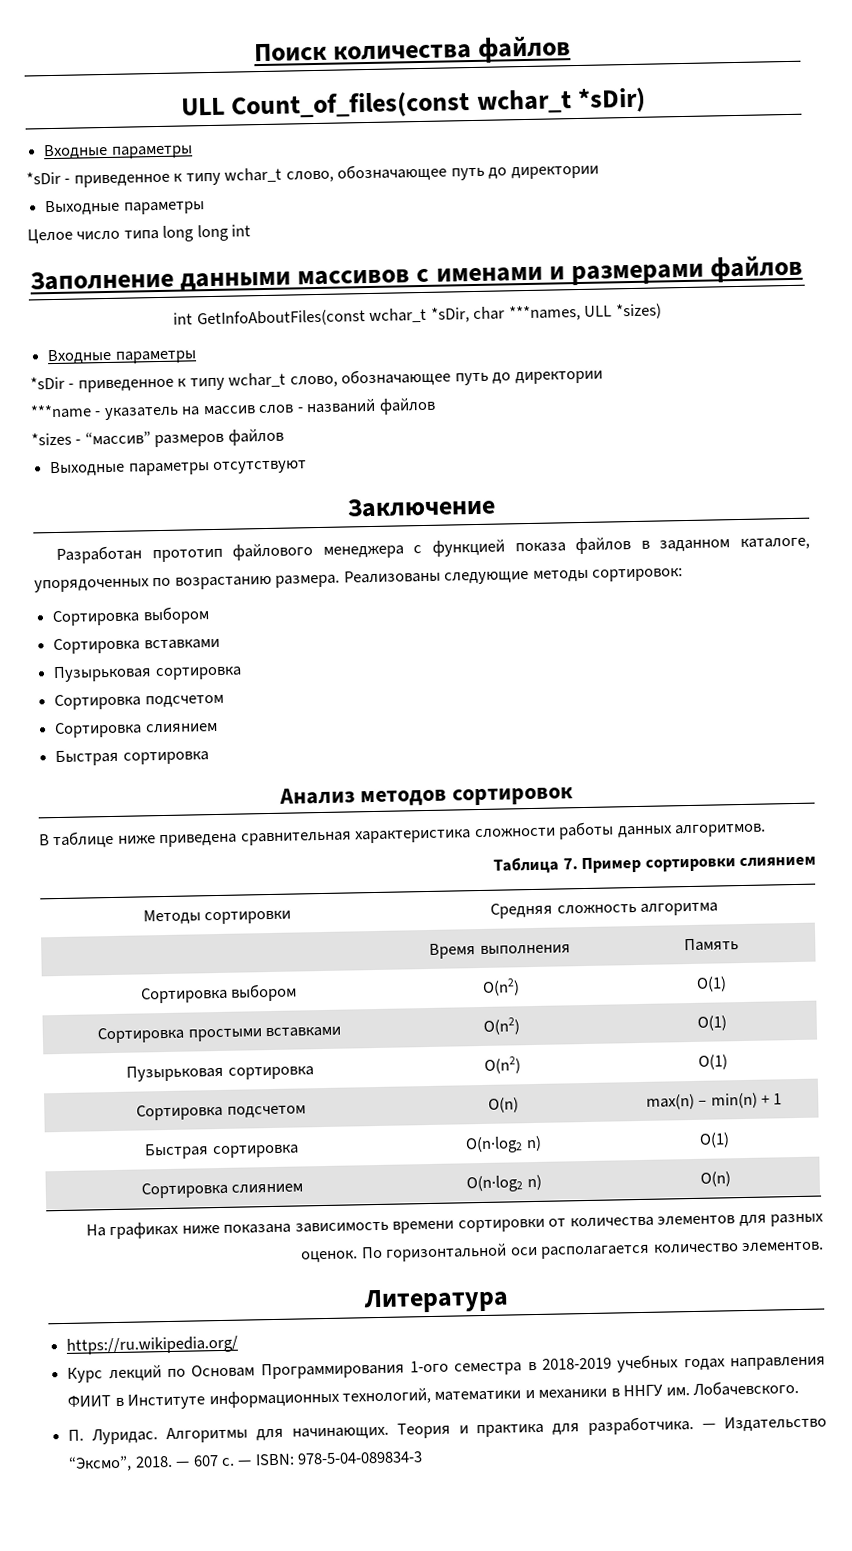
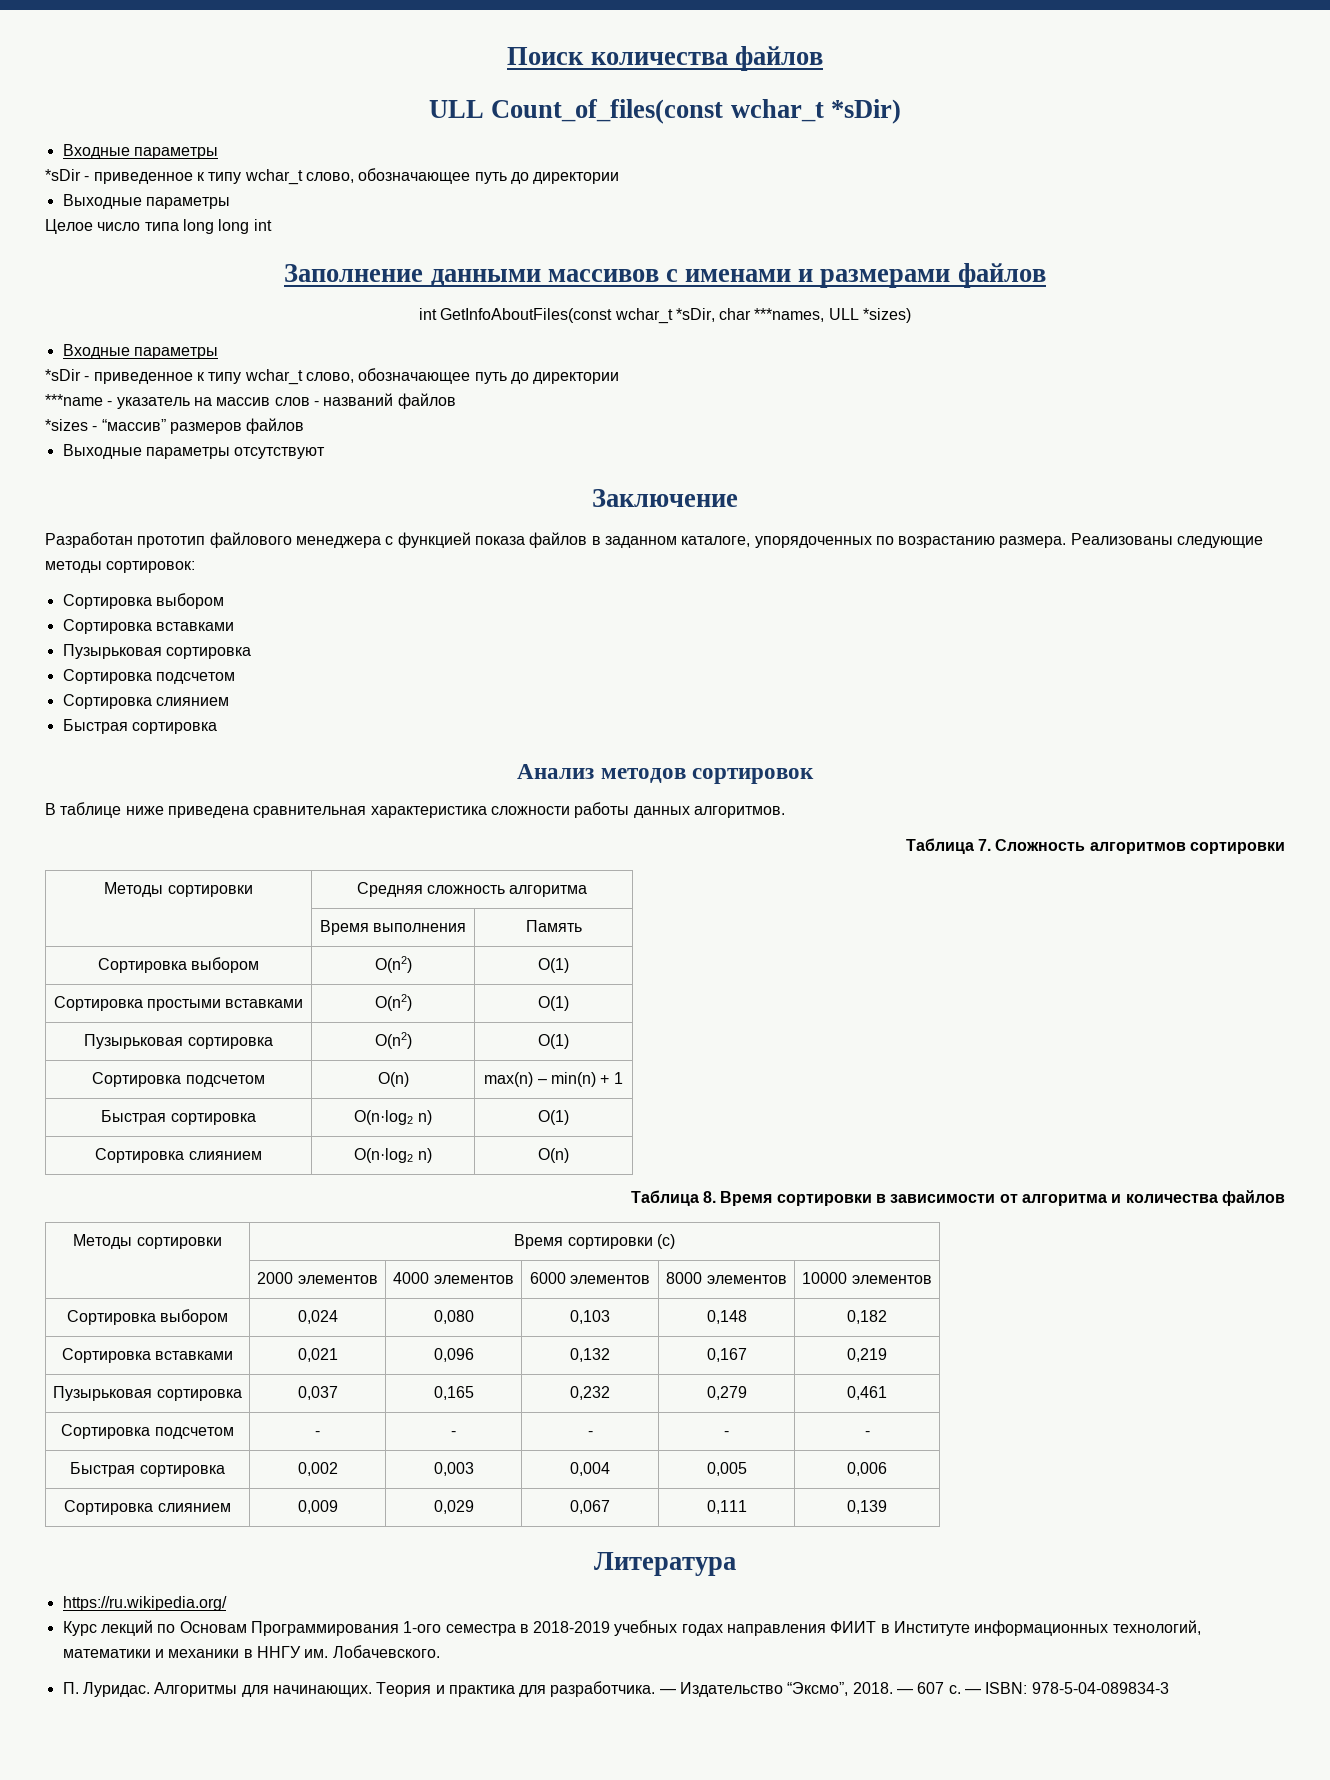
[581,856,817,874] Пример сортировки слиянием -> [995,839,1285,854] Сложность алгоритмов сортировки
[85,1213,825,1240] [301,1241,824,1263] На графиках ниже показана зависимость времени сортировки от количества элементов для разных оценок. По горизонтальной оси располагается количество элементов. -> [630,1190,1286,1206] [73,1234,222,1249] [514,1234,675,1249] [257,1272,378,1284] [393,1272,514,1284] [529,1272,651,1284] [666,1272,787,1284] [802,1272,932,1284] [66,1309,229,1325] [297,1310,338,1324] [433,1310,474,1324] [570,1310,610,1324] [706,1310,747,1324] [847,1310,887,1324] [61,1348,234,1363] [297,1348,338,1362] [433,1348,474,1362] [570,1348,610,1362] [706,1348,747,1362] [847,1348,887,1362] [53,1386,242,1401] [297,1386,338,1400] [433,1386,474,1400] [570,1386,610,1400] [706,1386,747,1400] [847,1386,887,1400] [61,1424,234,1439] [315,1431,320,1436] [451,1431,456,1436] [587,1431,593,1436] [724,1431,729,1436] [864,1431,870,1436] [70,1462,225,1477] [297,1462,338,1476] [433,1462,474,1476] [570,1462,610,1476] [706,1462,747,1476] [847,1462,887,1476] [64,1500,231,1515] [297,1500,338,1514] [433,1500,474,1514] [570,1500,610,1514] [706,1500,747,1514] [847,1500,887,1514] Таблица 8. Время сортировки в зависимости от алгоритма и количества файлов // Методы сортировки | Время сортировки (с) // | 2000 элементов | 4000 элементов | 6000 элементов | 8000 элементов | 10000 элементов // Сортировка выбором | 0,024 | 0,080 | 0,103 | 0,148 | 0,182 // Сортировка вставками | 0,021 | 0,096 | 0,132 | 0,167 | 0,219 // Пузырьковая сортировка | 0,037 | 0,165 | 0,232 | 0,279 | 0,461 // Сортировка подсчетом | - | - | - | - | - // Быстрая сортировка | 0,002 | 0,003 | 0,004 | 0,005 | 0,006 // Сортировка слиянием | 0,009 | 0,029 | 0,067 | 0,111 | 0,139

